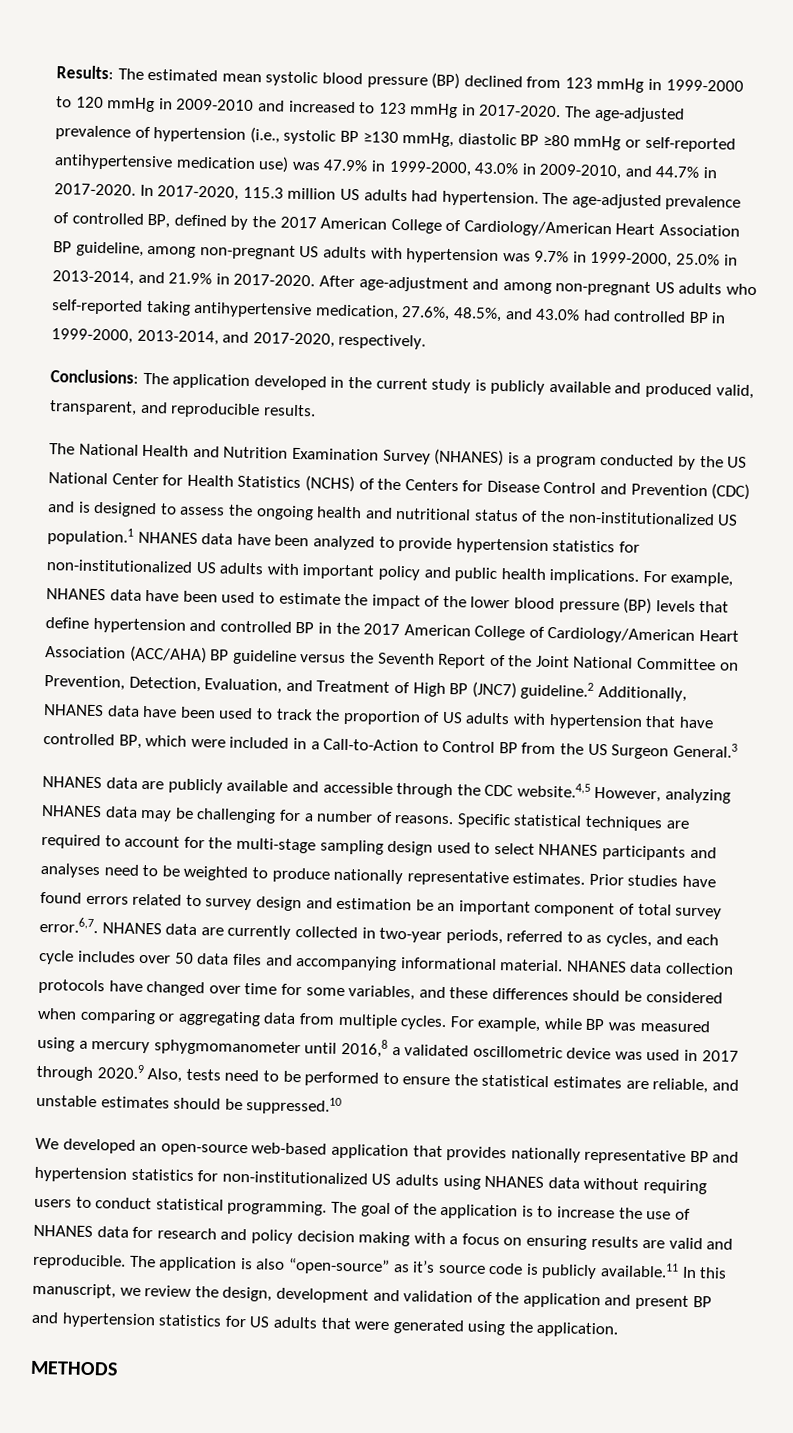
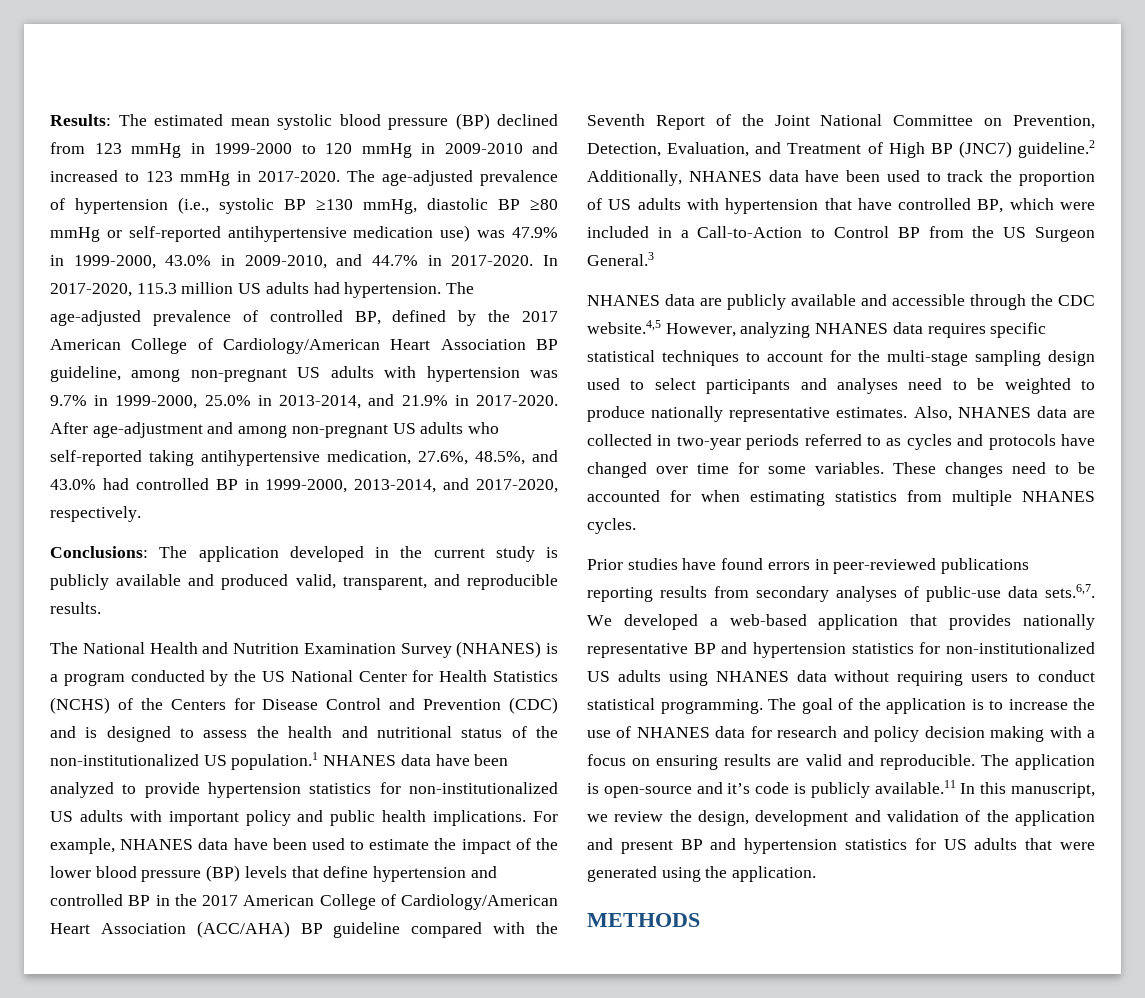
[255,505,314,521] ongoing -> (279, 732) none
[300,654,347,663] versus -> [411,922,526,938] compared with
[140,807,689,832] [41,833,101,850] may be challenging for a number of reasons. Specific statistical techniques are required -> [927,322,1047,338] [587,350,739,366] requires specific statistical techniques
[538,843,599,857] NHANES -> (696, 384) none
[588,873,717,888] [40,891,723,920] [39,916,292,940] Prior studies have found errors related to survey design and estimation be an important component of total survey error.6,7. NHANES data are currently -> [913,406,1095,421] Also, NHANES data are
[445,929,503,945] periods, -> [746,434,800,450] periods
[606,932,720,948] [39,949,735,975] cycles, and each cycle includes over 50 data files and accompanying informational material. NHANES data collection -> [906,434,984,450] cycles and
[348,985,723,1004] [37,1007,710,1033] [37,1036,739,1062] [36,1064,739,1094] [36,1094,343,1115] [35,1137,248,1157] variables, and these differences should be considered when comparing or aggregating data from multiple cycles. For example, while BP was measured using a mercury sphygmomanometer until 2016,8 a validated oscillometric device was used in 2017 through 2020.9 Also, tests need to be performed to ensure the statistical estimates are reliable, and unstable estimates should be suppressed.10 // We developed an open-source -> [815,462,1095,478] [587,490,1095,506] [587,518,636,534] [587,558,1030,574] [587,584,1095,602] [587,614,718,630] variables. These changes need to be accounted for when estimating statistics from multiple NHANES cycles. // Prior studies have found errors in peer-reviewed publications reporting results from secondary analyses of public-use data sets.6,7. We developed a
[255,1257,486,1275] also “open-source” as it’s source -> [603,782,751,798] open-source and it’s

